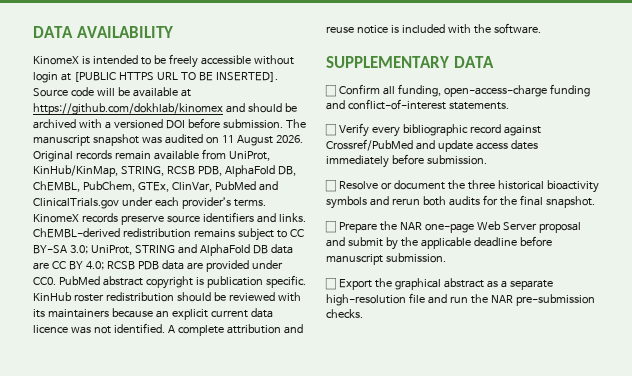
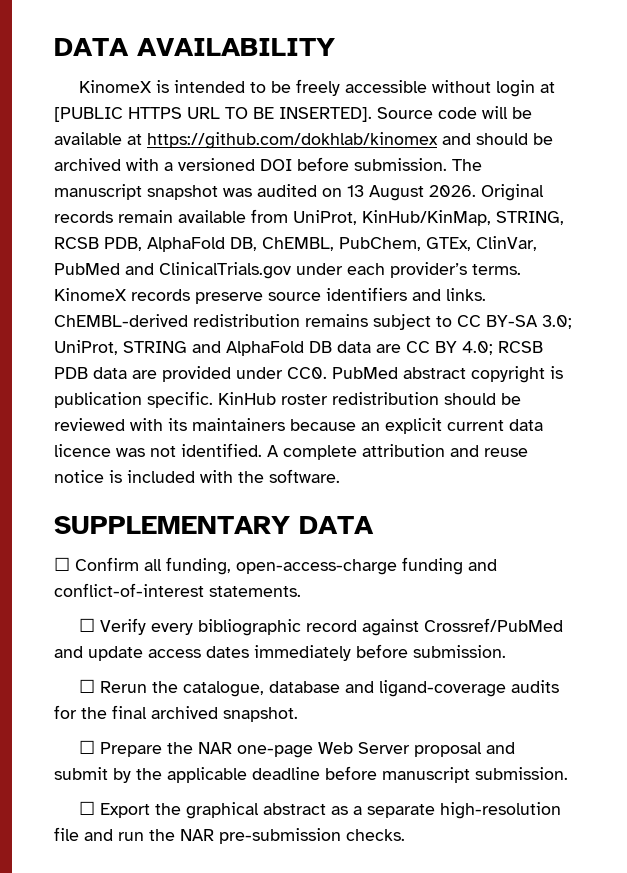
[221,135,234,143] 11 -> [347,185,364,197] 13
[338,180,599,193] [326,196,446,209] Resolve or document the three historical bioactivity symbols and rerun both -> [99,680,506,697] Rerun the catalogue, database and ligand-coverage
(543, 200) none -> [151,706,218,719] archived

